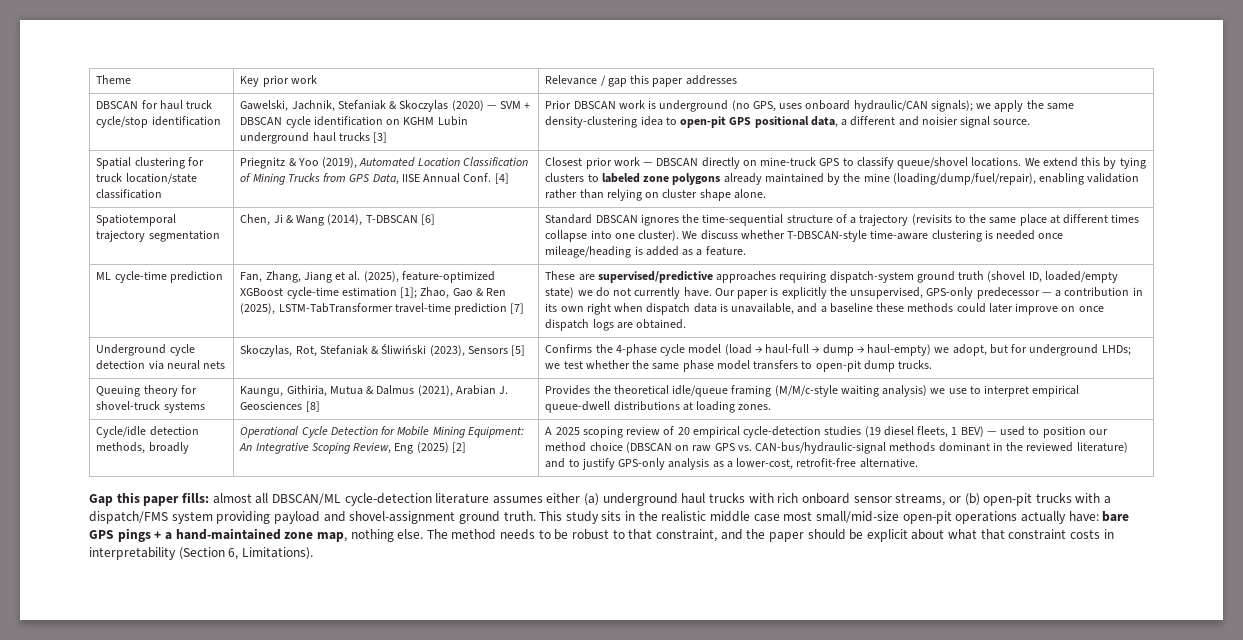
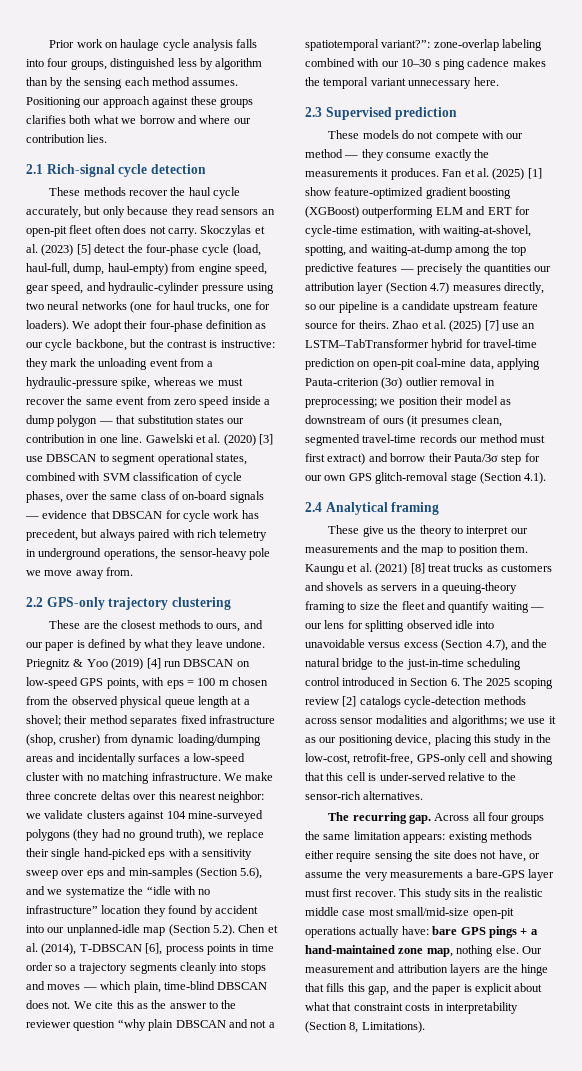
[96,75,132,84] [240,75,317,87] [545,75,737,87] [96,100,213,110] [96,116,221,128] [240,100,531,112] [240,116,468,128] [240,132,388,144] [545,100,1074,112] [545,116,1031,128] [96,157,204,169] [96,173,197,184] [96,189,163,199] [240,157,528,169] [240,173,509,185] [545,157,1146,169] [545,173,1140,185] [545,189,766,201] [96,214,177,226] [96,230,220,242] [240,214,435,226] [545,214,1140,226] [545,230,1064,242] [545,246,746,258] [96,271,223,283] [240,271,495,283] [240,287,507,299] [240,303,525,315] [545,271,1118,283] [545,287,1143,299] [545,303,1104,315] [545,319,687,331] [96,344,195,356] [96,360,226,370] [240,343,526,357] [545,344,1131,356] [545,360,933,372] [96,385,197,397] [96,401,205,413] [240,385,509,397] [240,401,320,412] [545,385,1080,397] [545,401,772,413] [96,426,199,438] [96,442,189,454] [240,426,524,438] [239,442,466,454] [545,426,1108,438] [545,442,1128,454] [545,458,918,470] [89,492,1112,506] [89,511,536,524] Theme | Key prior work | Relevance / gap this paper addresses // DBSCAN for haul truck cycle/stop identification | Gawelski, Jachnik, Stefaniak & Skoczylas (2020) — SVM + DBSCAN cycle identification on KGHM Lubin underground haul trucks [3] | Prior DBSCAN work is underground (no GPS, uses onboard hydraulic/CAN signals); we apply the same density-clustering idea to open-pit GPS positional data, a different and noisier signal source. // Spatial clustering for truck location/state classification | Priegnitz & Yoo (2019), Automated Location Classification of Mining Trucks from GPS Data, IISE Annual Conf. [4] | Closest prior work — DBSCAN directly on mine-truck GPS to classify queue/shovel locations. We extend this by tying clusters to labeled zone polygons already maintained by the mine (loading/dump/fuel/repair), enabling validation rather than relying on cluster shape alone. // Spatiotemporal trajectory segmentation | Chen, Ji & Wang (2014), T-DBSCAN [6] | Standard DBSCAN ignores the time-sequential structure of a trajectory (revisits to the same place at different times collapse into one cluster). We discuss whether T-DBSCAN-style time-aware clustering is needed once mileage/heading is added as a feature. // ML cycle-time prediction | Fan, Zhang, Jiang et al. (2025), feature-optimized XGBoost cycle-time estimation [1]; Zhao, Gao & Ren (2025), LSTM-TabTransformer travel-time prediction [7] | These are supervised/predictive approaches requiring dispatch-system ground truth (shovel ID, loaded/empty state) we do not currently have. Our paper is explicitly the unsupervised, GPS-only predecessor — a contribution in its own right when dispatch data is unavailable, and a baseline these methods could later improve on once dispatch logs are obtained. // Underground cycle detection via neural nets | Skoczylas, Rot, Stefaniak & Śliwiński (2023), Sensors [5] | Confirms the 4-phase cycle model (load → haul-full → dump → haul-empty) we adopt, but for underground LHDs; we test whether the same phase model transfers to open-pit dump trucks. // Queuing theory for shovel-truck systems | Kaungu, Githiria, Mutua & Dalmus (2021), Arabian J. Geosciences [8] | Provides the theoretical idle/queue framing (M/M/c-style waiting analysis) we use to interpret empirical queue-dwell distributions at loading zones. // Cycle/idle detection methods, broadly | Operational Cycle Detection for Mobile Mining Equipment: An Integrative Scoping Review, Eng (2025) [2] | A 2025 scoping review of 20 empirical cycle-detection studies (19 diesel fleets, 1 BEV) — used to position our method choice (DBSCAN on raw GPS vs. CAN-bus/hydraulic-signal methods dominant in the reviewed literature) and to justify GPS-only analysis as a lower-cost, retrofit-free alternative. // Gap this paper fills: almost all DBSCAN/ML cycle-detection literature assumes either (a) underground haul trucks with rich onboard sensor streams, or (b) open-pit trucks with a dispatch/FMS system providing payload and shovel-assignment ground truth. -> [49,39,258,51] [26,58,263,70] [26,77,239,89] [26,96,253,108] [26,115,251,124] [26,134,108,143] [26,164,206,177] [49,187,241,199] [26,206,275,218] [26,225,265,237] [26,244,261,256] [26,263,267,275] [26,282,274,294] [26,301,270,313] [26,320,267,332] [26,339,275,351] [26,358,214,370] [26,377,243,389] [26,396,270,408] [26,415,245,427] [26,434,273,446] [26,453,247,465] [26,472,242,484] [26,491,264,503] [25,510,259,522] [26,529,268,541] [26,548,270,560] [26,567,134,579] [26,597,231,610] [49,620,263,632] [26,639,265,651] [26,658,250,670] [26,677,268,689] [26,696,250,708] [26,715,275,727] [26,734,261,746] [26,753,245,765] [26,772,274,784] [26,791,265,803] [26,810,263,822] [26,829,264,841] [26,848,253,860] [26,867,263,879] [26,886,211,898] [26,905,258,917] [26,924,278,936] [26,943,274,955] [26,962,266,974] [26,981,268,993] [26,1000,237,1009] [26,1019,275,1031] [305,39,543,51] [305,58,546,70] [305,77,499,89] [305,107,458,120] [328,130,524,142] [305,149,489,161] [305,168,542,180] [305,187,512,199] [305,206,530,218] [305,225,532,237] [305,244,526,256] [305,263,552,275] [305,282,544,294] [305,301,538,313] [305,320,536,332] [305,339,538,351] [305,358,540,370] [305,377,495,389] [305,396,511,408] [305,415,502,427] [305,434,545,446] [305,453,540,465] [305,472,547,484] [305,502,440,515] [328,525,528,537] [305,544,529,556] [305,563,552,575] [305,582,518,594] [305,601,544,613] [305,620,495,632] [305,639,548,651] [305,658,521,670] [305,677,553,689] [305,696,526,708] [305,715,556,727] [305,734,551,746] [305,753,553,765] [305,772,516,781] [305,791,424,800] [328,812,545,824] [305,831,532,843] [305,850,540,862] [305,869,555,881] [305,888,396,897] Prior work on haulage cycle analysis falls into four groups, distinguished less by algorithm than by the sensing each method assumes. Positioning our approach against these groups clarifies both what we borrow and where our contribution lies. // 2.1 Rich-signal cycle detection // These methods recover the haul cycle accurately, but only because they read sensors an open-pit fleet often does not carry. Skoczylas et al. (2023) [5] detect the four-phase cycle (load, haul-full, dump, haul-empty) from engine speed, gear speed, and hydraulic-cylinder pressure using two neural networks (one for haul trucks, one for loaders). We adopt their four-phase definition as our cycle backbone, but the contrast is instructive: they mark the unloading event from a hydraulic-pressure spike, whereas we must recover the same event from zero speed inside a dump polygon — that substitution states our contribution in one line. Gawelski et al. (2020) [3] use DBSCAN to segment operational states, combined with SVM classification of cycle phases, over the same class of on-board signals — evidence that DBSCAN for cycle work has precedent, but always paired with rich telemetry in underground operations, the sensor-heavy pole we move away from. // 2.2 GPS-only trajectory clustering // These are the closest methods to ours, and our paper is defined by what they leave undone. Priegnitz & Yoo (2019) [4] run DBSCAN on low-speed GPS points, with eps = 100 m chosen from the observed physical queue length at a shovel; their method separates fixed infrastructure (shop, crusher) from dynamic loading/dumping areas and incidentally surfaces a low-speed cluster with no matching infrastructure. We make three concrete deltas over this nearest neighbor: we validate clusters against 104 mine-surveyed polygons (they had no ground truth), we replace their single hand-picked eps with a sensitivity sweep over eps and min-samples (Section 5.6), and we systematize the “idle with no infrastructure” location they found by accident into our unplanned-idle map (Section 5.2). Chen et al. (2014), T-DBSCAN [6], process points in time order so a trajectory segments cleanly into stops and moves — which plain, time-blind DBSCAN does not. We cite this as the answer to the reviewer question “why plain DBSCAN and not a spatiotemporal variant?”: zone-overlap labeling combined with our 10–30 s ping cadence makes the temporal variant unnecessary here. // 2.3 Supervised prediction // These models do not compete with our method — they consume exactly the measurements it produces. Fan et al. (2025) [1] show feature-optimized gradient boosting (XGBoost) outperforming ELM and ERT for cycle-time estimation, with waiting-at-shovel, spotting, and waiting-at-dump among the top predictive features — precisely the quantities our attribution layer (Section 4.7) measures directly, so our pipeline is a candidate upstream feature source for theirs. Zhao et al. (2025) [7] use an LSTM–TabTransformer hybrid for travel-time prediction on open-pit coal-mine data, applying Pauta-criterion (3σ) outlier removal in preprocessing; we position their model as downstream of ours (it presumes clean, segmented travel-time records our method must first extract) and borrow their Pauta/3σ step for our own GPS glitch-removal stage (Section 4.1). // 2.4 Analytical framing // These give us the theory to interpret our measurements and the map to position them. Kaungu et al. (2021) [8] treat trucks as customers and shovels as servers in a queuing-theory framing to size the fleet and quantify waiting — our lens for splitting observed idle into unavoidable versus excess (Section 4.7), and the natural bridge to the just-in-time scheduling control introduced in Section 6. The 2025 scoping review [2] catalogs cycle-detection methods across sensor modalities and algorithms; we use it as our positioning device, placing this study in the low-cost, retrofit-free, GPS-only cell and showing that this cell is under-served relative to the sensor-rich alternatives. // The recurring gap. Across all four groups the same limitation appears: existing methods either require sensing the site does not have, or assume the very measurements a bare-GPS layer must first recover.
[426,529,717,542] The method needs to be robust to that constraint, -> [521,946,542,954] [305,964,549,976] [305,983,390,995] Our measurement and attribution layers are the hinge that fills this gap,
[807,529,864,540] should be -> [463,984,472,992] is
[228,548,239,560] 6, -> [349,1022,359,1033] 8,

